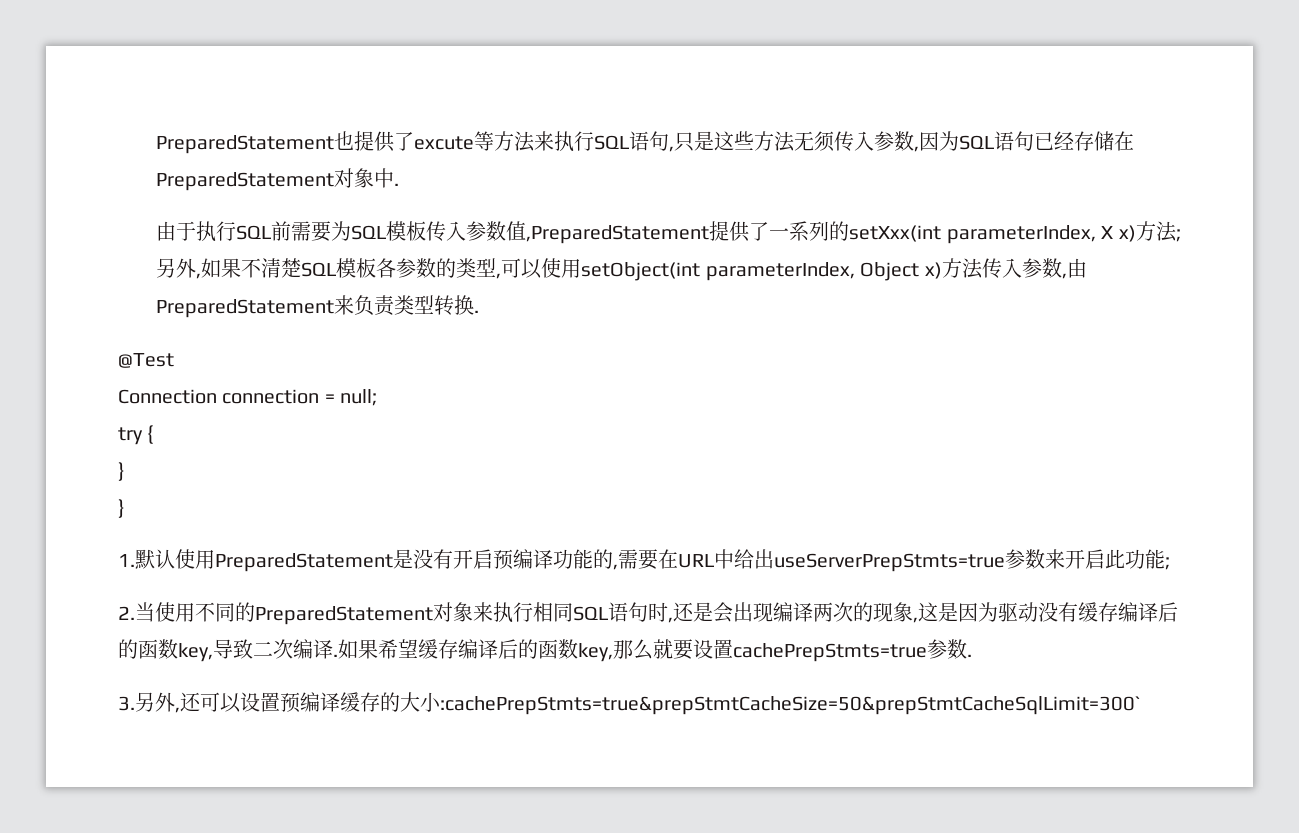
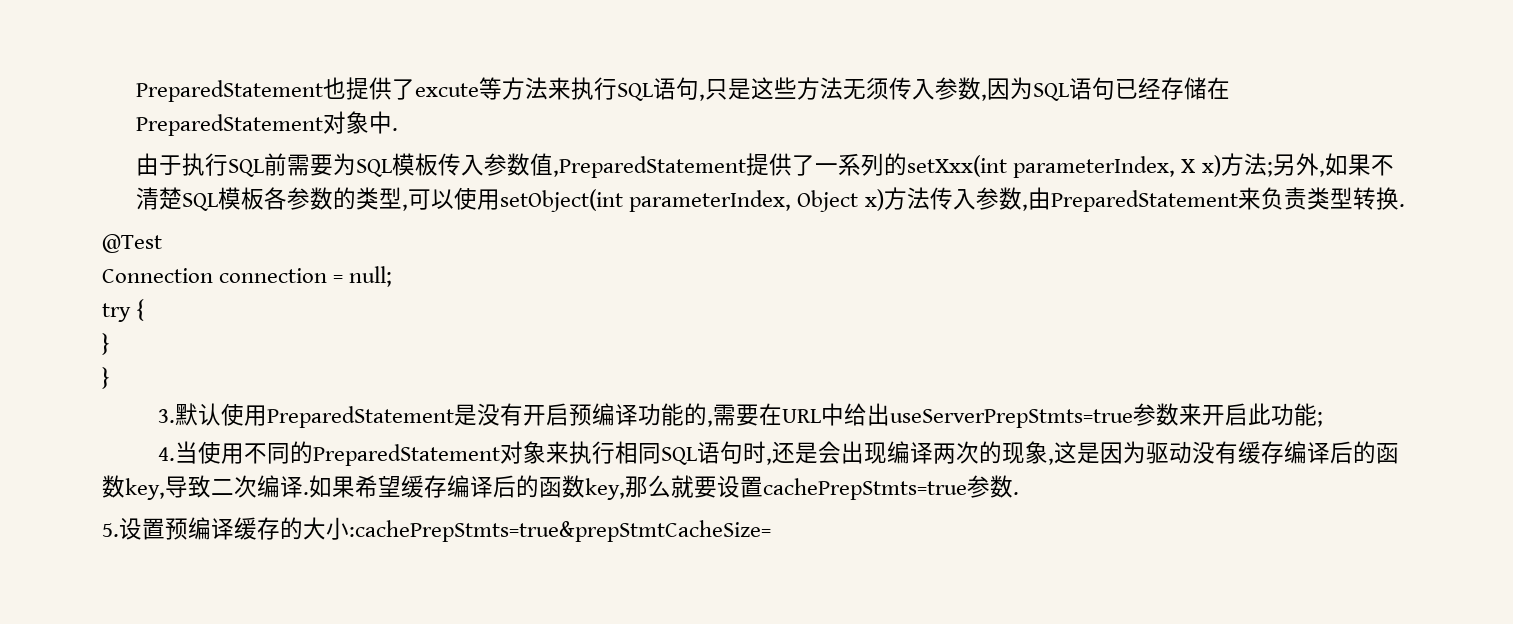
[118,554,135,567] 1. -> [158,409,176,423] 3.
[118,606,135,620] 2. -> [158,447,176,461] 4.
[118,692,241,713] 3.另外,还可以 -> [102,523,119,537] 5.
[440,696,1140,715] :cachePrepStmts=true&prepStmtCacheSize=50&prepStmtCacheSqlLimit=300` -> [349,520,771,542] :cachePrepStmts=true&prepStmtCacheSize=

